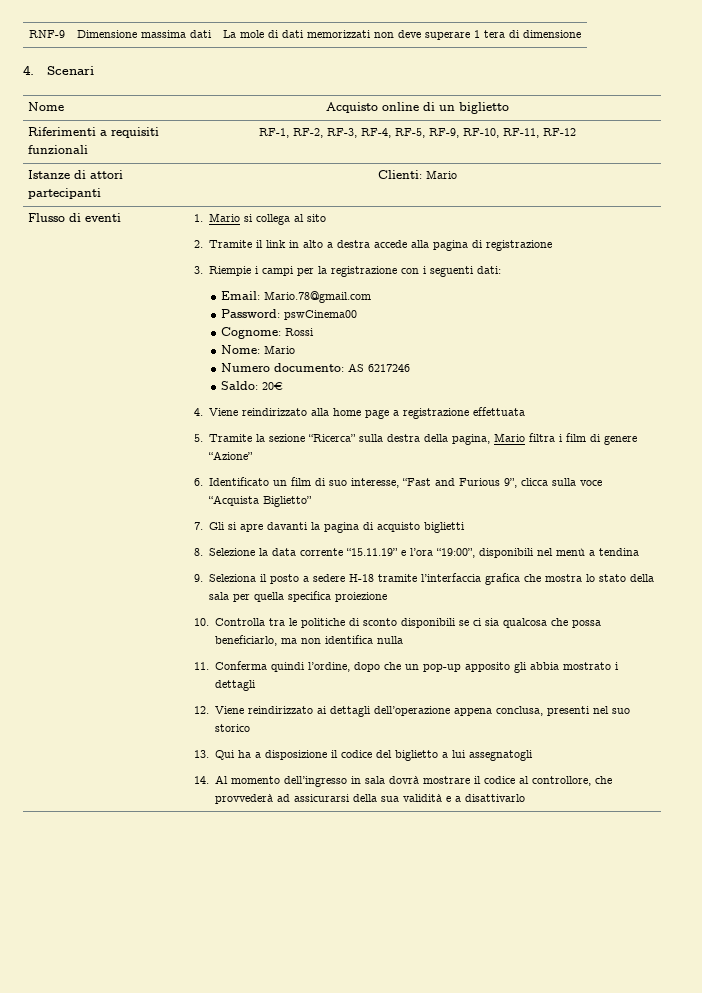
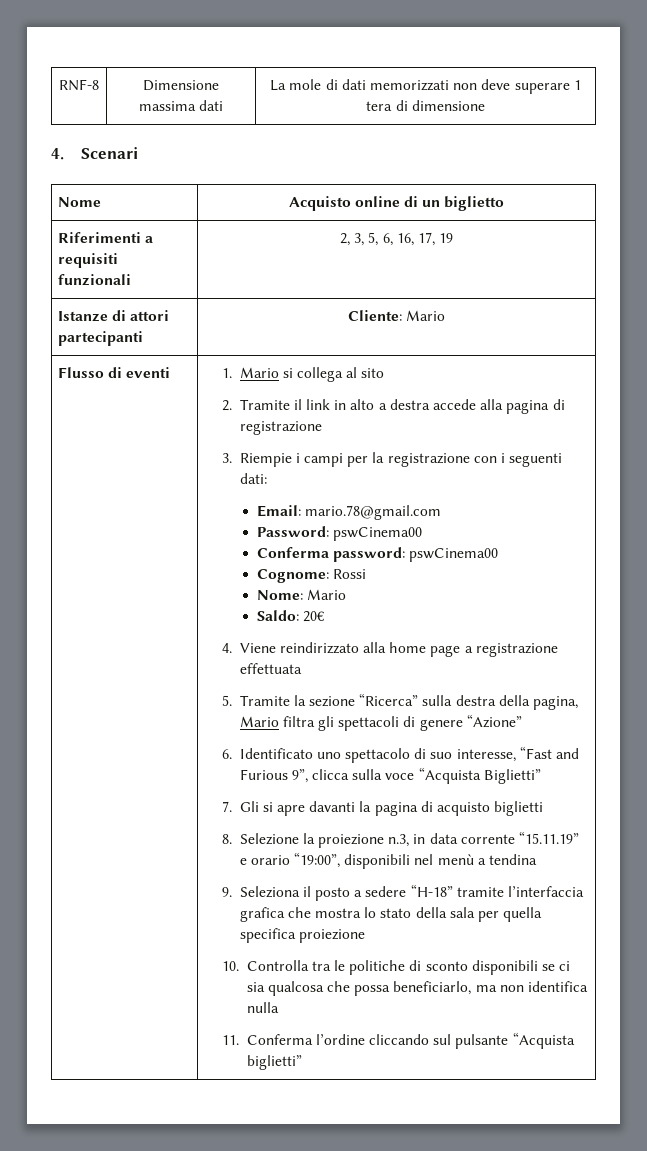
[29,30,65,38] RNF-9 -> [59,79,99,91] RNF-8
[259,128,576,138] RF-1, RF-2, RF-3, RF-4, RF-5, RF-9, RF-10, RF-11, RF-12 -> [339,232,454,246] 2, 3, 5, 6, 16, 17, 19
[378,170,422,179] Clienti: -> [347,310,402,321] Cliente:
[264,291,372,303] Mario.78@gmail.com -> [305,505,442,520] mario.78@gmail.com
(358, 315) none -> [256,547,499,562] // Conferma password: pswCinema00
[221,363,411,372] // Numero documento: AS 6217246 -> (347, 594) none
[558,433,586,442] i film -> [318,716,400,731] gli spettacoli
[272,477,311,486] un film -> [316,748,411,763] uno spettacolo
[262,496,312,507] Biglietto” -> [483,769,541,784] Biglietti”
(268, 552) none -> [318,834,426,848] proiezione n.3, in
[409,548,433,556] l’ora -> [250,855,290,865] orario
[348,574,374,582] H-18 -> [410,884,453,897] “H-18”
[270,662,619,673] [214,680,256,691] [194,706,630,717] [214,724,250,732] [194,750,533,761] [194,775,612,787] [214,794,525,804] quindi l’ordine, dopo che un pop-up apposito gli abbia mostrato i dettagli // 12. Viene reindirizzato ai dettagli dell’operazione appena conclusa, presenti nel suo storico // 13. Qui ha a disposizione il codice del biglietto a lui assegnatogli // 14. Al momento dell’ingresso in sala dovrà mostrare il codice al controllore, che provvederà ad assicurarsi della sua validità e a disattivarlo -> [315,1032,575,1049] [246,1055,302,1070] l’ordine cliccando sul pulsante “Acquista biglietti”

